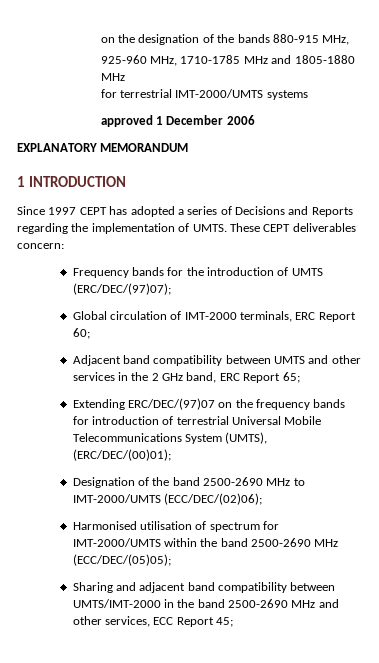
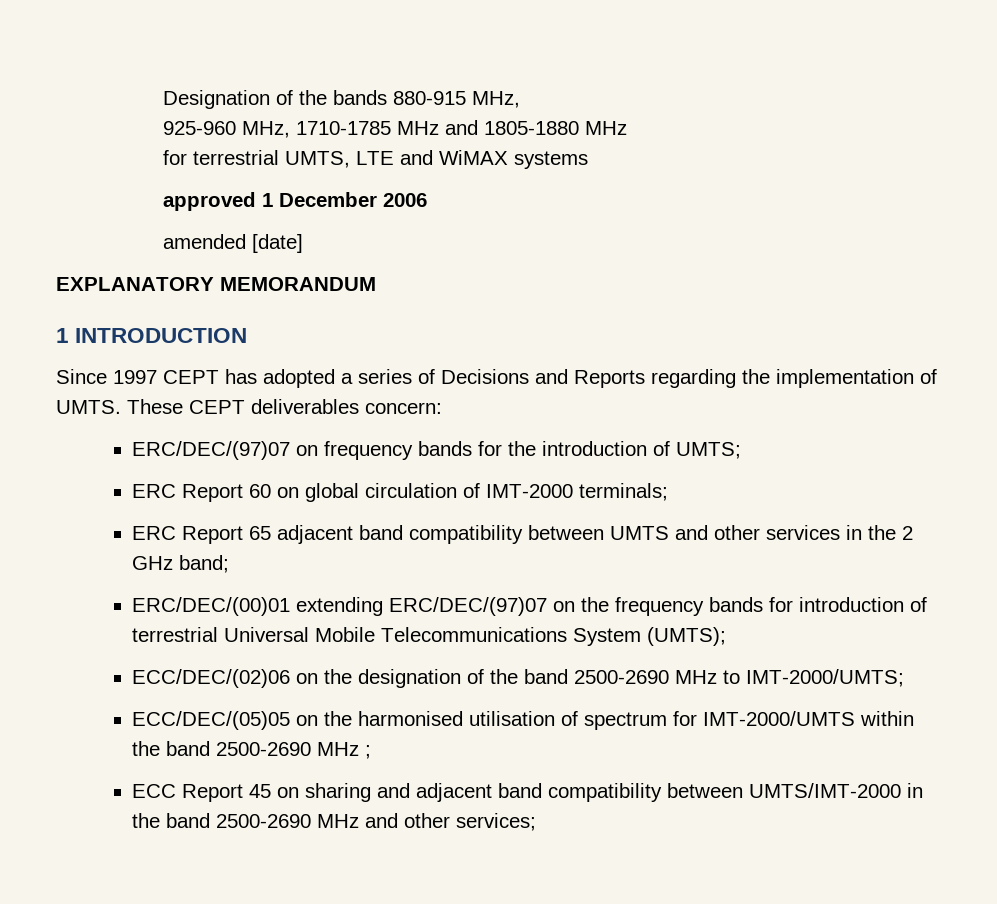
[100,34,200,45] on the designation -> [163,90,271,109] Designation
[175,89,264,98] IMT-2000/UMTS -> [285,150,509,168] UMTS, LTE and WiMAX
(255, 120) none -> [163,234,304,253] // amended [date]
[72,268,129,278] Frequency -> [132,441,414,460] ERC/DEC/(97)07 on frequency
[291,268,323,276] [72,283,171,295] [72,311,107,320] UMTS (ERC/DEC/(97)07); // Global -> [676,442,742,459] [132,483,360,502] UMTS; // ERC Report 60 on global
[240,311,356,322] [72,328,90,339] [72,355,121,366] terminals, ERC Report 60; // Adjacent -> [579,483,669,501] [132,525,354,544] terminals; // ERC Report 65 adjacent
[186,372,300,383] [72,399,125,410] band, ERC Report 65; // Extending -> [179,555,230,573] [132,597,384,616] band; // ERC/DEC/(00)01 extending
[225,432,268,444] [72,449,171,461] [72,477,135,488] (UMTS), (ERC/DEC/(00)01); // Designation -> [647,627,727,646] [132,669,462,688] (UMTS); // ECC/DEC/(02)06 on the designation
[72,493,262,505] [72,521,137,530] IMT-2000/UMTS (ECC/DEC/(02)06); // Harmonised -> [746,669,905,687] [132,711,464,730] IMT-2000/UMTS; // ECC/DEC/(05)05 on the harmonised
[72,554,171,566] [72,582,113,593] (ECC/DEC/(05)05); // Sharing -> [365,745,372,759] [132,783,372,802] ; // ECC Report 45 on sharing
[104,616,234,627] services, ECC Report 45; -> [456,813,537,831] services;

